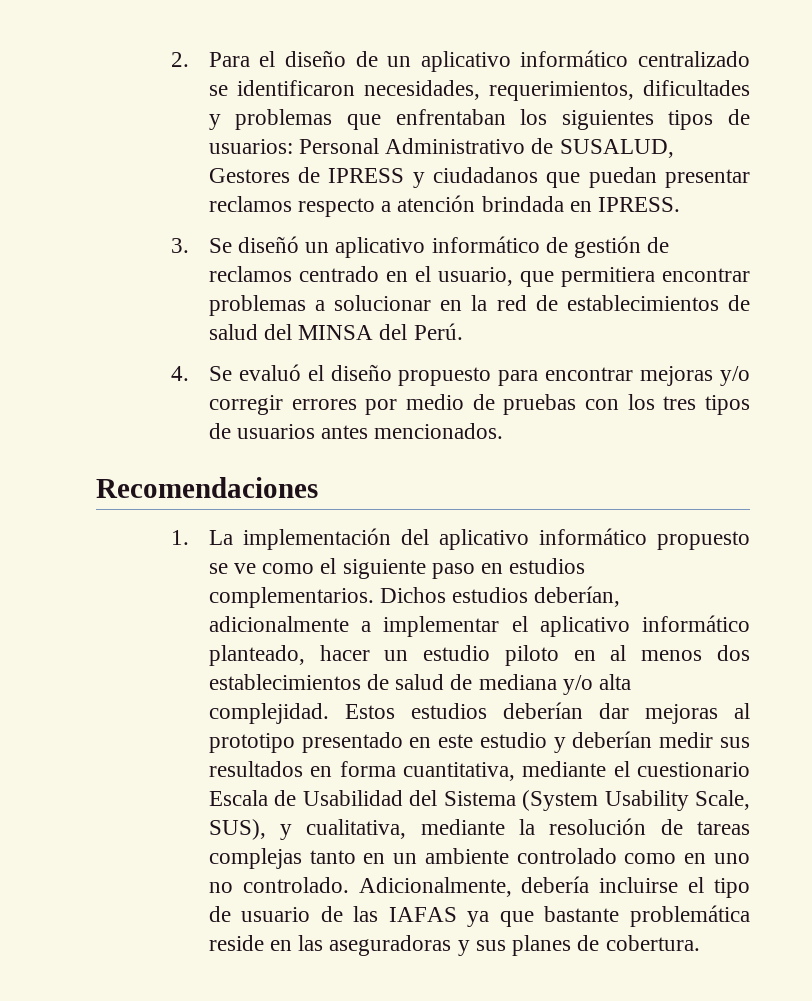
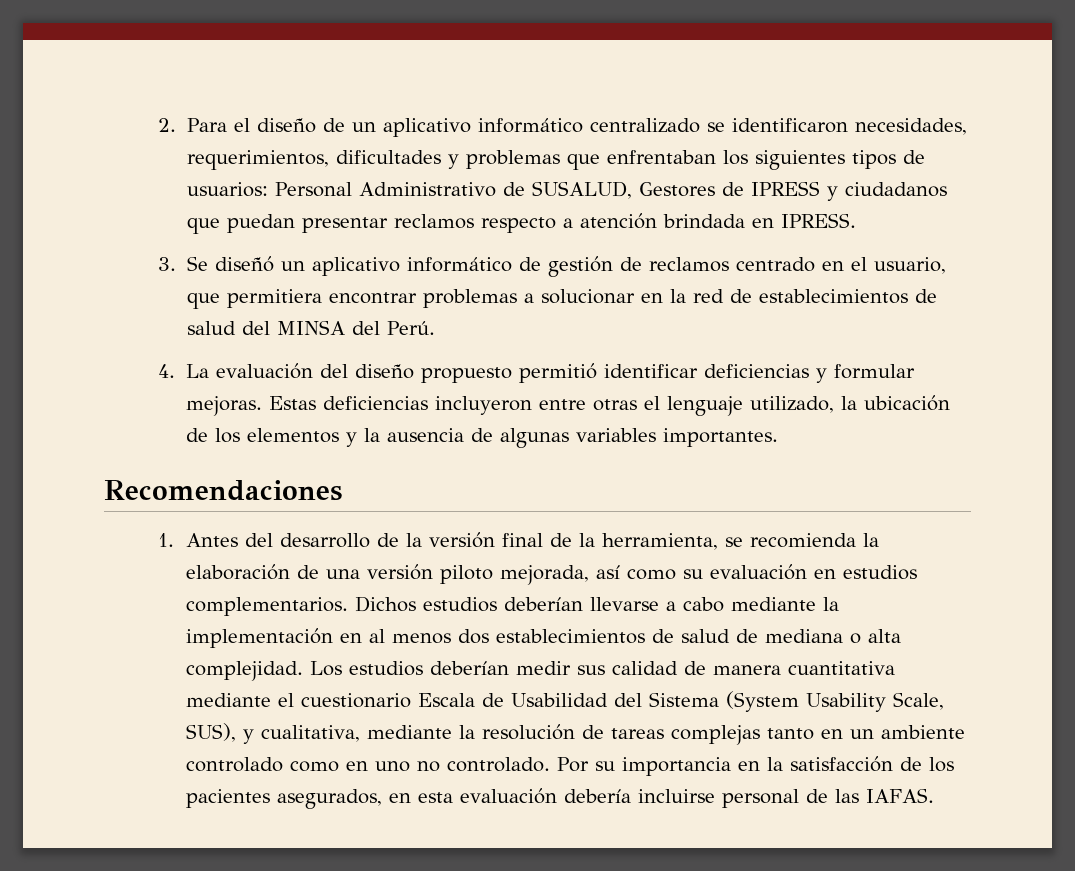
[208,364,750,386] [208,394,750,415] [208,423,504,439] [96,477,318,498] [171,528,750,550] [208,558,475,579] Se evaluó el diseño propuesto para encontrar mejoras y/o corregir errores por medio de pruebas con los tres tipos de usuarios antes mencionados. // Recomendaciones // 1. La implementación del aplicativo informático propuesto se ve como el siguiente paso -> [185,363,915,383] [185,395,950,416] [185,428,778,448] [104,480,342,501] [158,532,879,550] [185,564,807,585] La evaluación del diseño propuesto permitió identificar deficiencias y formular mejoras. Estas deficiencias incluyeron entre otras el lenguaje utilizado, la ubicación de los elementos y la ausencia de algunas variables importantes. // Recomendaciones // 1. Antes del desarrollo de la versión final de la herramienta, se recomienda la elaboración de una versión piloto mejorada, así como su evaluación
[534,586,621,607] [208,615,750,637] [208,645,559,666] deberían, adicionalmente a implementar el aplicativo informático planteado, hacer un estudio piloto -> [503,597,839,612] [185,628,333,648] deberían llevarse a cabo mediante la implementación
[562,675,593,695] y/o -> [849,633,861,644] o
[344,702,750,724] [208,731,750,753] [208,761,515,781] Estos estudios deberían dar mejoras al prototipo presentado en este estudio y deberían medir sus resultados en forma cuantitativa, -> [309,661,895,676] Los estudios deberían medir sus calidad de manera cuantitativa
[358,876,750,898] [208,905,750,927] [208,935,700,956] Adicionalmente, debería incluirse el tipo de usuario de las IAFAS ya que bastante problemática reside en las aseguradoras y sus planes de cobertura. -> [556,756,954,776] [185,788,934,809] Por su importancia en la satisfacción de los pacientes asegurados, en esta evaluación debería incluirse personal de las IAFAS.

